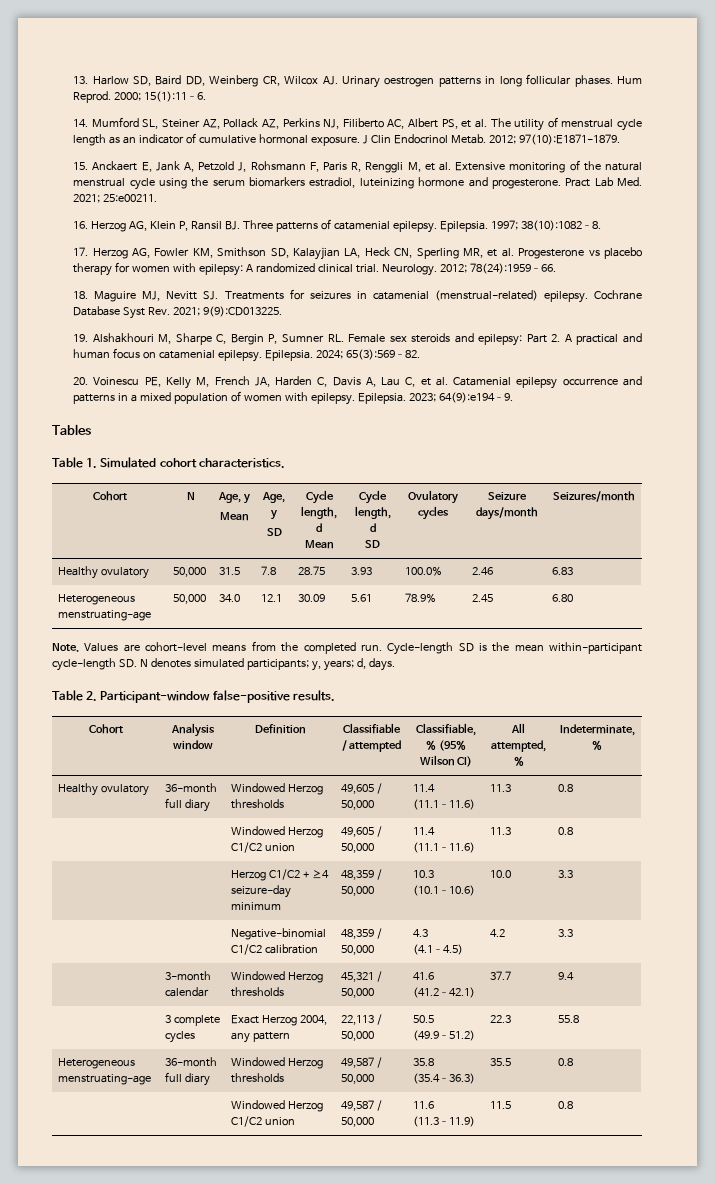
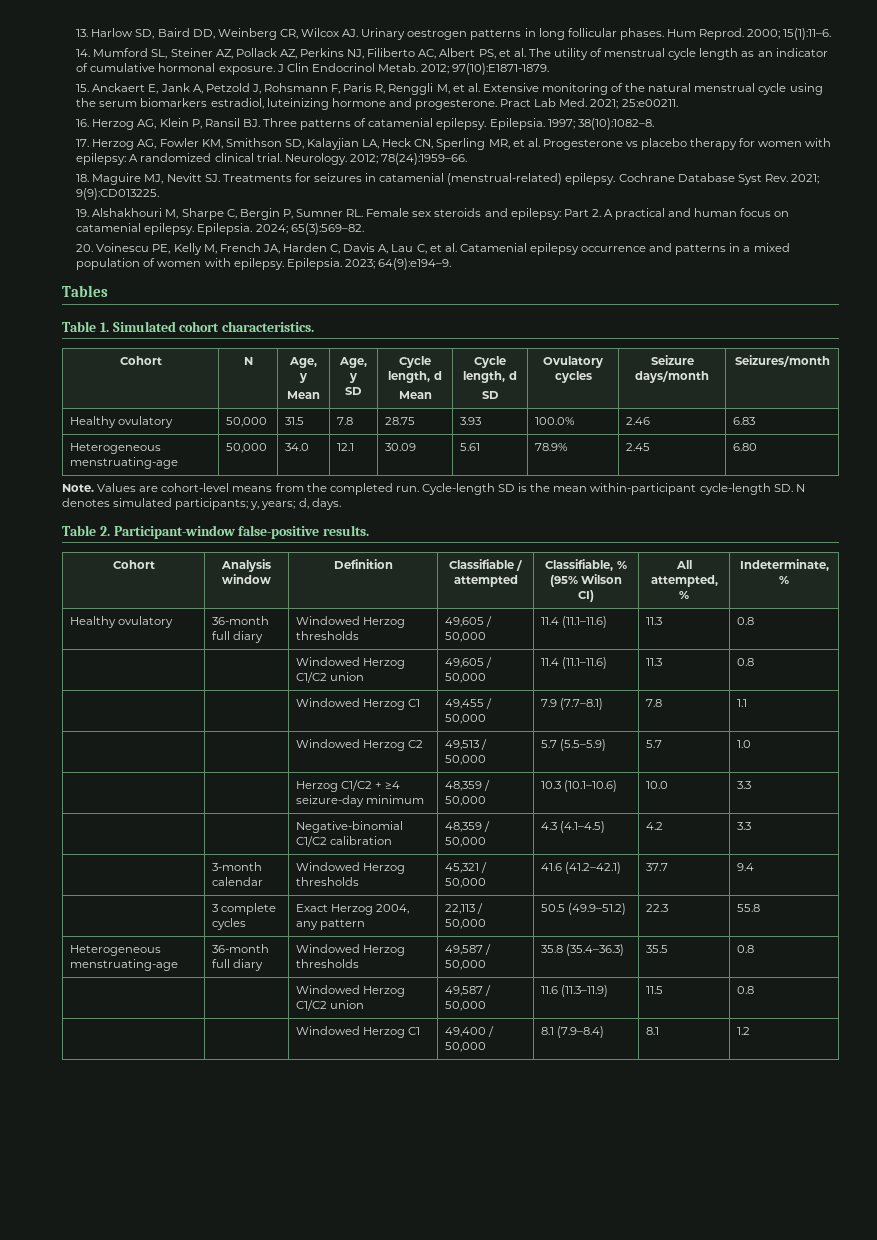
(573, 831) none -> [296,698,421,710] [445,698,493,709] [445,714,487,724] [541,698,604,710] [646,699,663,707] [737,699,748,707] [296,739,424,751] [445,739,488,750] [445,755,487,765] [541,739,607,751] [646,740,663,748] [737,740,752,748] // | | Windowed Herzog C1 | 49,455 / 50,000 | 7.9 (7.7–8.1) | 7.8 | 1.1 // | | Windowed Herzog C2 | 49,513 / 50,000 | 5.7 (5.5–5.9) | 5.7 | 1.0
(573, 1105) none -> [296,1026,421,1038] [445,1026,495,1037] [445,1042,487,1052] [541,1026,605,1038] [646,1027,660,1035] [737,1027,751,1035] // | | Windowed Herzog C1 | 49,400 / 50,000 | 8.1 (7.9–8.4) | 8.1 | 1.2

